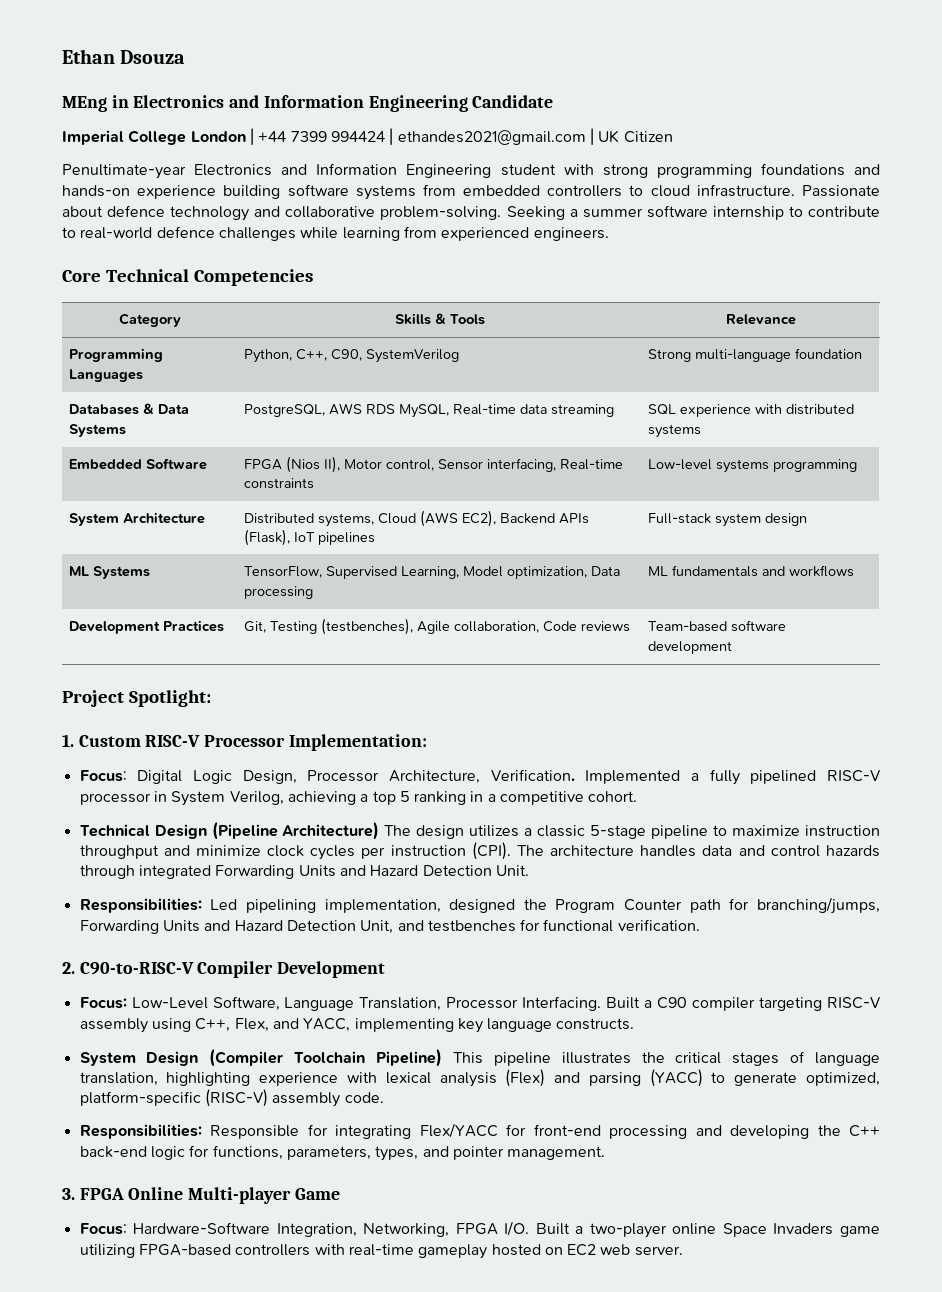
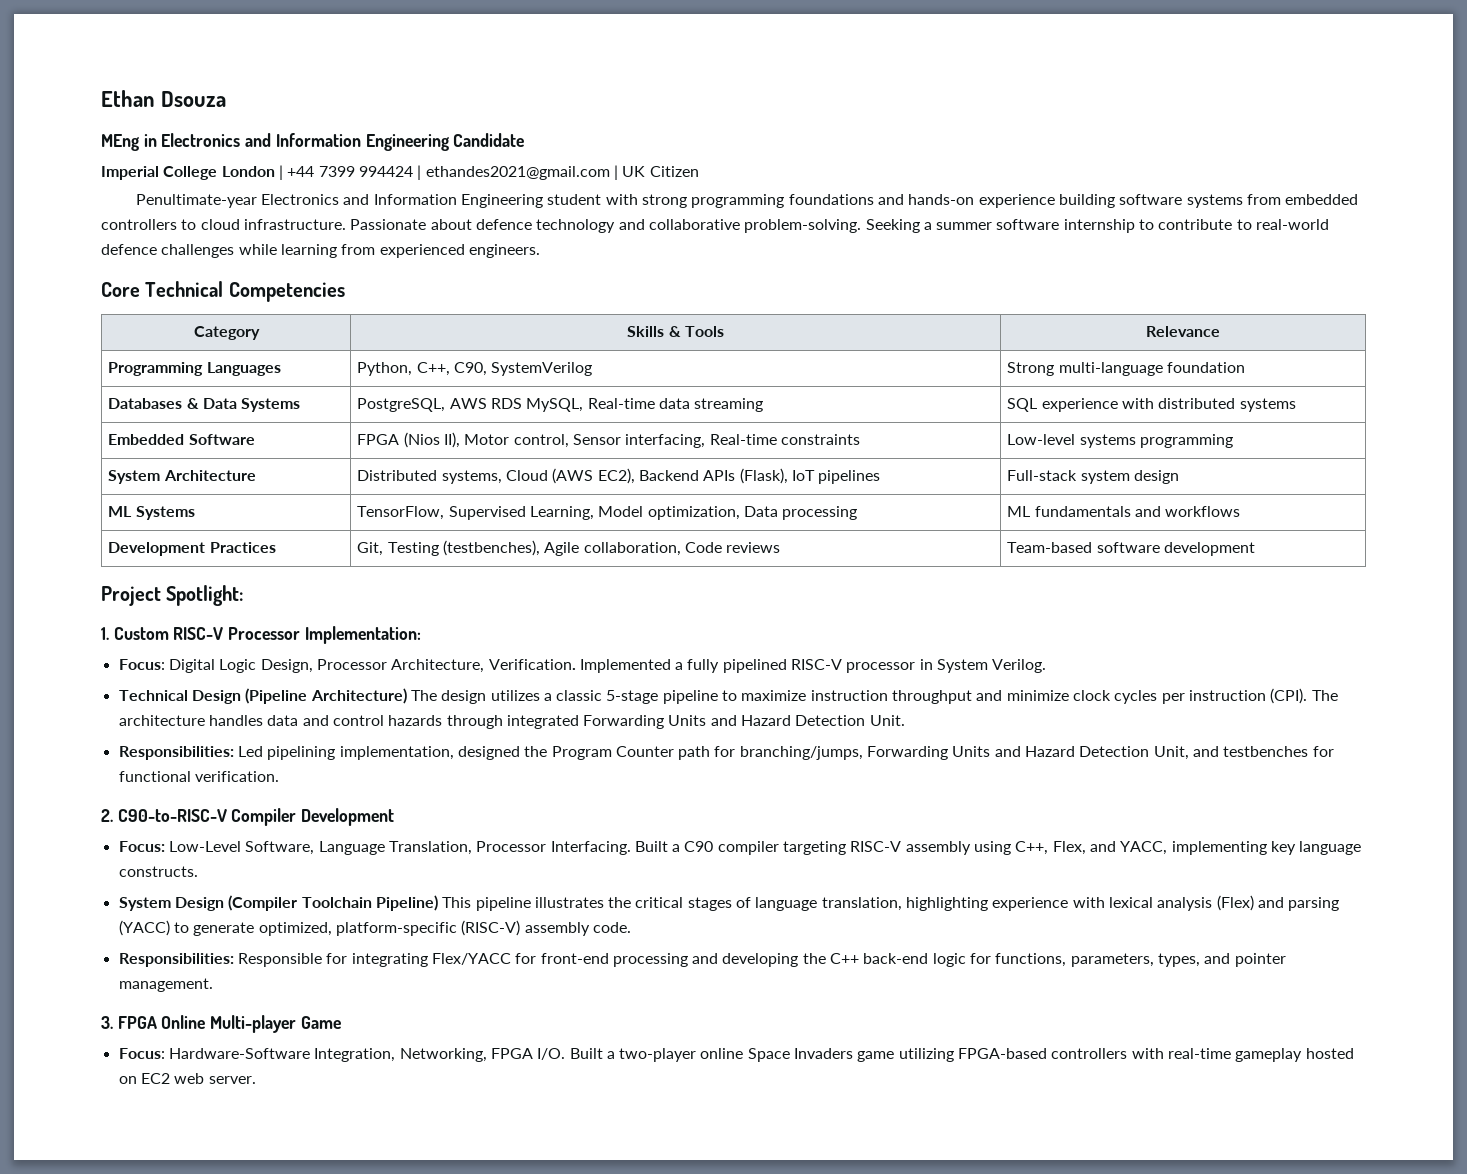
[229,791,638,805] Verilog, achieving a top 5 ranking in a competitive cohort. -> [992,659,1047,673] Verilog.

